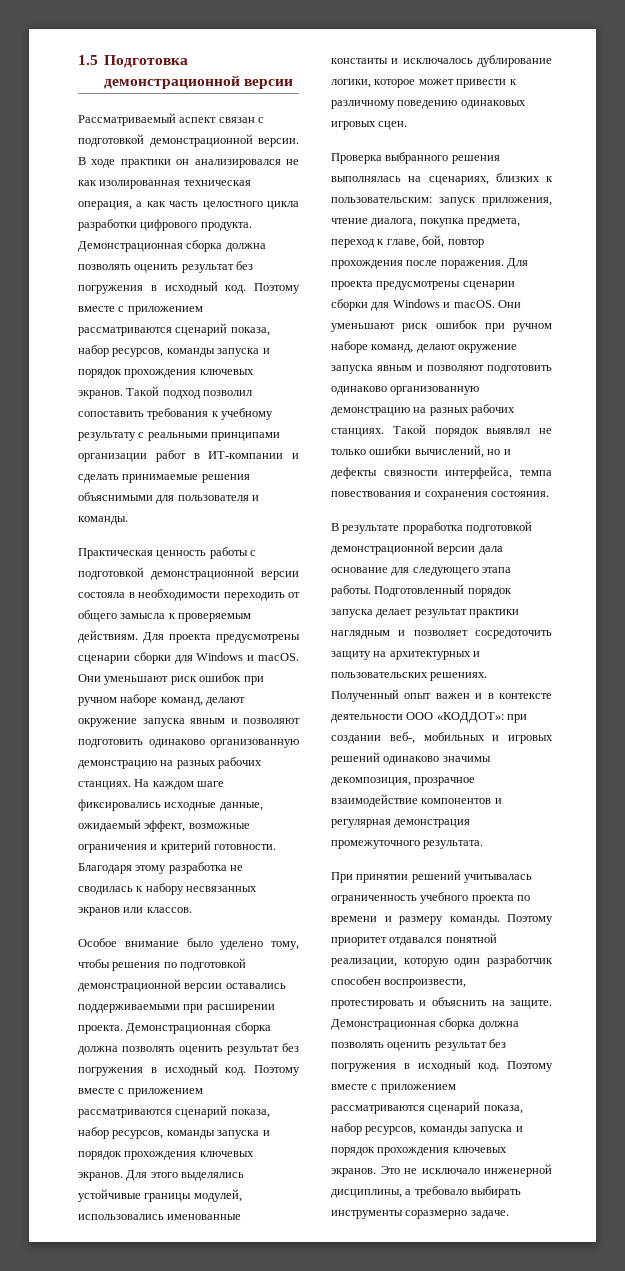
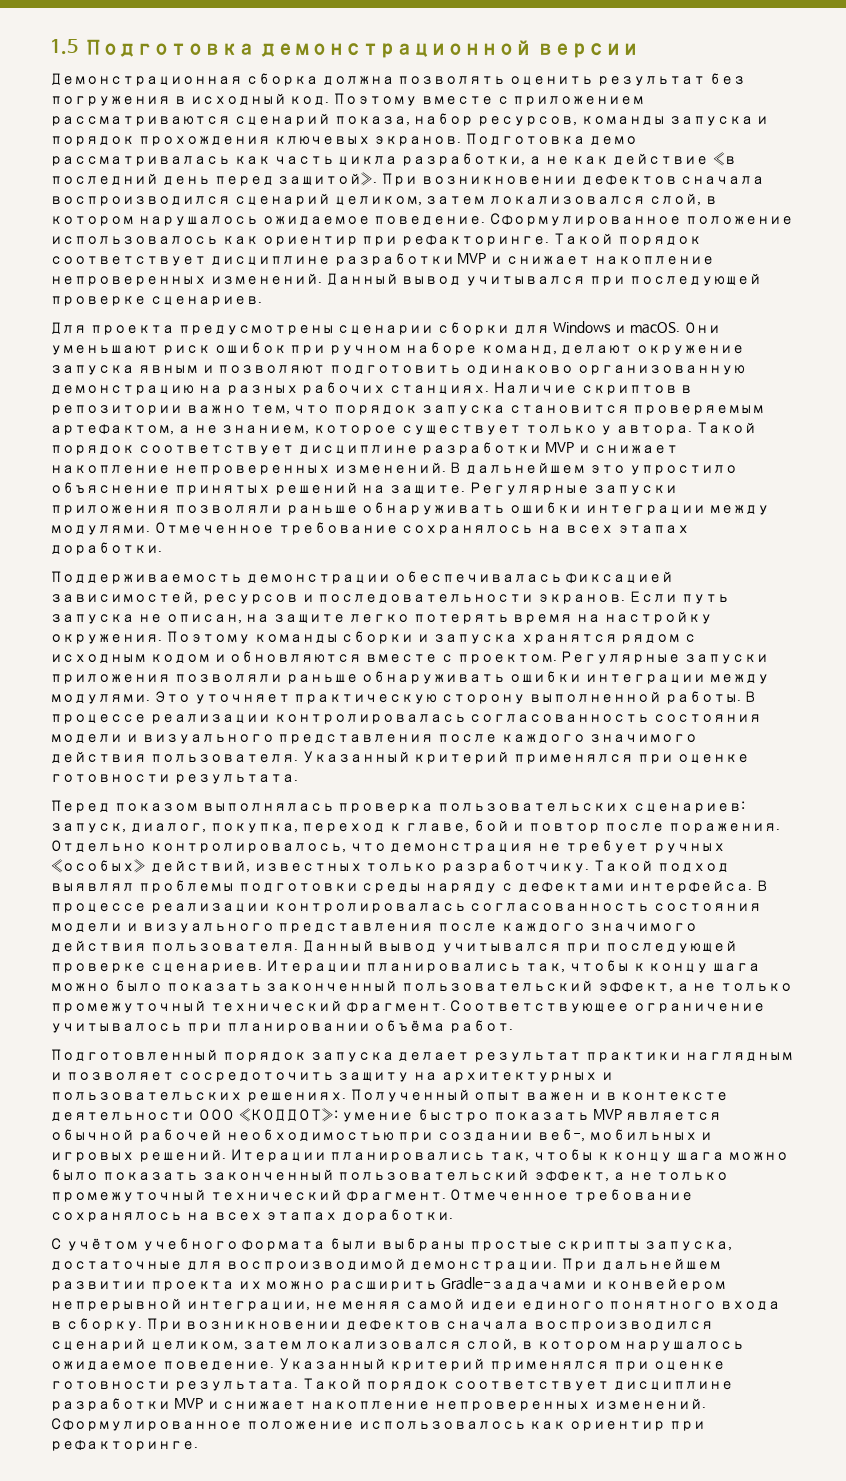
[78,113,265,126] [78,134,299,147] [78,157,299,168] [78,180,251,189] [78,201,299,210] [78,219,252,231] Рассматриваемый аспект связан с подготовкой демонстрационной версии. В ходе практики он анализировался не как изолированная техническая операция, а как часть целостного цикла разработки цифрового продукта. -> (640, 50) none
[126,386,253,399] [78,408,274,420] [78,432,281,441] [78,450,299,462] [78,474,250,483] [78,492,260,504] [78,516,128,525] [78,547,257,559] [78,567,299,580] [78,589,300,601] [78,610,252,622] [78,630,138,643] Такой подход позволил сопоставить требования к учебному результату с реальными принципами организации работ в ИТ-компании и сделать принимаемые решения объяснимыми для пользователя и команды. // Практическая ценность работы с подготовкой демонстрационной версии состояла в необходимости переходить от общего замысла к проверяемым действиям. -> [465,133,637,146] [50,152,737,166] [50,172,765,186] [50,193,717,206] [50,213,793,226] [50,233,701,246] [50,253,714,266] [50,273,761,286] [50,296,262,306] Подготовка демо рассматривалась как часть цикла разработки, а не как действие «в последний день перед защитой». При возникновении дефектов сначала воспроизводился сценарий целиком, затем локализовался слой, в котором нарушалось ожидаемое поведение. Сформулированное положение использовалось как ориентир при рефакторинге. Такой порядок соответствует дисциплине разработки MVP и снижает накопление непроверенных изменений. Данный вывод учитывался при последующей проверке сценариев. //
[134,779,225,790] [78,799,263,811] [78,819,250,832] [78,840,277,853] [78,862,244,874] [78,883,258,895] [78,907,192,916] [78,938,299,950] [78,958,247,971] [78,979,286,992] [78,1004,275,1013] [78,1022,271,1034] [78,1043,299,1055] [78,1063,300,1076] [78,1088,203,1097] [78,1105,270,1118] [78,1127,270,1139] [78,1151,254,1160] [78,1170,245,1181] [78,1189,242,1202] [78,1214,242,1220] [331,55,552,67] [331,79,517,88] [331,100,526,109] [331,121,408,130] [331,152,500,164] [331,173,553,185] [331,197,552,206] [331,218,521,227] [331,235,484,248] [331,258,529,269] [331,281,515,290] [331,299,521,311] [331,320,552,332] [331,341,518,353] [331,365,552,374] [331,386,480,395] [331,404,516,416] [331,424,552,437] [331,445,511,458] [331,466,552,479] [331,491,550,500] [331,521,533,534] [331,542,503,555] [331,567,512,576] [331,585,371,597] На каждом шаге фиксировались исходные данные, ожидаемый эффект, возможные ограничения и критерий готовности. Благодаря этому разработка не сводилась к набору несвязанных экранов или классов. // Особое внимание было уделено тому, чтобы решения по подготовкой демонстрационной версии оставались поддерживаемыми при расширении проекта. Демонстрационная сборка должна позволять оценить результат без погружения в исходный код. Поэтому вместе с приложением рассматриваются сценарий показа, набор ресурсов, команды запуска и порядок прохождения ключевых экранов. Для этого выделялись устойчивые границы модулей, использовались именованные константы и исключалось дублирование логики, которое может привести к различному поведению одинаковых игровых сцен. // Проверка выбранного решения выполнялась на сценариях, близких к пользовательским: запуск приложения, чтение диалога, покупка предмета, переход к главе, бой, повтор прохождения после поражения. Для проекта предусмотрены сценарии сборки для Windows и macOS. Они уменьшают риск ошибок при ручном наборе команд, делают окружение запуска явным и позволяют подготовить одинаково организованную демонстрацию на разных рабочих станциях. Такой порядок выявлял не только ошибки вычислений, но и дефекты связности интерфейса, темпа повествования и сохранения состояния. // В результате проработка подготовкой демонстрационной версии дала основание для следующего этапа работы. -> [492,382,693,395] [50,405,765,415] [50,422,757,435] [50,442,678,455] [50,462,737,475] [50,482,677,495] [50,502,769,515] [50,522,689,535] [50,542,162,555] [50,571,674,584] [50,591,729,604] [50,611,713,624] [50,631,697,644] [50,651,769,664] [50,671,769,684] [50,691,757,704] [50,714,762,724] [50,734,697,744] [50,751,749,764] [50,774,298,784] [50,800,745,813] [50,820,780,833] [50,840,725,853] [50,859,729,873] [50,880,769,893] [50,903,762,913] [50,923,697,933] [50,940,737,953] [50,960,761,973] [50,980,793,993] [50,1000,766,1013] [50,1020,514,1033] Наличие скриптов в репозитории важно тем, что порядок запуска становится проверяемым артефактом, а не знанием, которое существует только у автора. Такой порядок соответствует дисциплине разработки MVP и снижает накопление непроверенных изменений. В дальнейшем это упростило объяснение принятых решений на защите. Регулярные запуски приложения позволяли раньше обнаруживать ошибки интеграции между модулями. Отмеченное требование сохранялось на всех этапах доработки. // Поддерживаемость демонстрации обеспечивалась фиксацией зависимостей, ресурсов и последовательности экранов. Если путь запуска не описан, на защите легко потерять время на настройку окружения. Поэтому команды сборки и запуска хранятся рядом с исходным кодом и обновляются вместе с проектом. Регулярные запуски приложения позволяли раньше обнаруживать ошибки интеграции между модулями. Это уточняет практическую сторону выполненной работы. В процессе реализации контролировалась согласованность состояния модели и визуального представления после каждого значимого действия пользователя. Указанный критерий применялся при оценке готовности результата. // Перед показом выполнялась проверка пользовательских сценариев: запуск, диалог, покупка, переход к главе, бой и повтор после поражения. Отдельно контролировалось, что демонстрация не требует ручных «особых» действий, известных только разработчику. Такой подход выявлял проблемы подготовки среды наряду с дефектами интерфейса. В процессе реализации контролировалась согласованность состояния модели и визуального представления после каждого значимого действия пользователя. Данный вывод учитывался при последующей проверке сценариев. Итерации планировались так, чтобы к концу шага можно было показать законченный пользовательский эффект, а не только промежуточный технический фрагмент. Соответствующее ограничение учитывалось при планировании объёма работ. //
(504, 717) none -> [341,1109,722,1122] [50,1129,394,1142] умение быстро показать MVP является обычной рабочей необходимостью
[331,752,491,765] [331,777,476,786] [331,794,502,807] [331,819,471,828] [331,840,484,849] [331,870,533,883] [331,892,531,904] [331,914,553,925] [331,933,497,946] [331,955,553,967] [331,976,467,988] [331,997,552,1009] [331,1018,519,1030] [331,1039,507,1051] [331,1059,553,1072] [331,1084,456,1093] [331,1101,523,1114] [331,1123,523,1135] [331,1147,507,1156] [331,1164,552,1177] [331,1186,522,1198] [331,1210,509,1219] решений одинаково значимы декомпозиция, прозрачное взаимодействие компонентов и регулярная демонстрация промежуточного результата. // При принятии решений учитывалась ограниченность учебного проекта по времени и размеру команды. Поэтому приоритет отдавался понятной реализации, которую один разработчик способен воспроизвести, протестировать и объяснить на защите. Демонстрационная сборка должна позволять оценить результат без погружения в исходный код. Поэтому вместе с приложением рассматриваются сценарий показа, набор ресурсов, команды запуска и порядок прохождения ключевых экранов. Это не исключало инженерной дисциплины, а требовало выбирать инструменты соразмерно задаче. -> [137,1149,789,1162] [50,1169,729,1182] [50,1189,694,1202] [50,1209,454,1222] [50,1238,733,1251] [50,1258,721,1271] [50,1277,727,1291] [50,1298,781,1311] [50,1318,713,1331] [50,1338,745,1351] [50,1358,725,1371] [50,1378,733,1391] [50,1398,706,1411] [50,1418,705,1431] [50,1440,198,1451] решений. Итерации планировались так, чтобы к концу шага можно было показать законченный пользовательский эффект, а не только промежуточный технический фрагмент. Отмеченное требование сохранялось на всех этапах доработки. // С учётом учебного формата были выбраны простые скрипты запуска, достаточные для воспроизводимой демонстрации. При дальнейшем развитии проекта их можно расширить Gradle-задачами и конвейером непрерывной интеграции, не меняя самой идеи единого понятного входа в сборку. При возникновении дефектов сначала воспроизводился сценарий целиком, затем локализовался слой, в котором нарушалось ожидаемое поведение. Указанный критерий применялся при оценке готовности результата. Такой порядок соответствует дисциплине разработки MVP и снижает накопление непроверенных изменений. Сформулированное положение использовалось как ориентир при рефакторинге.

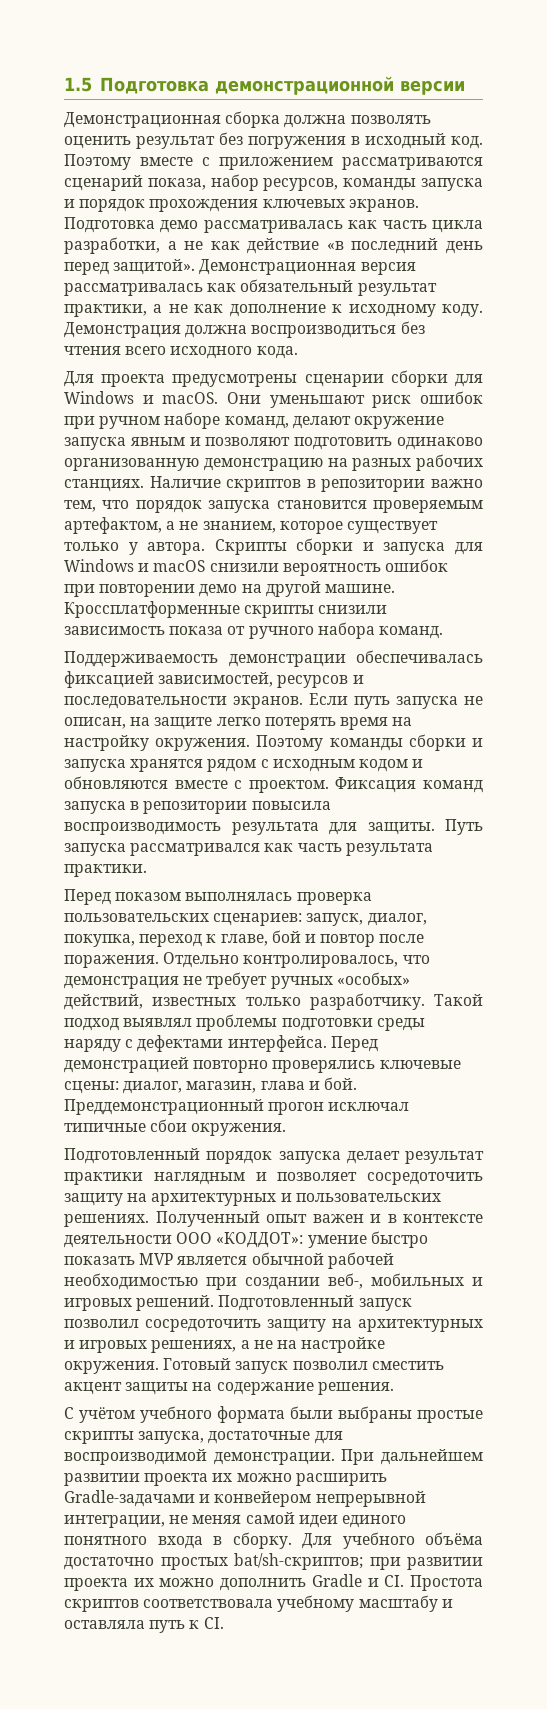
[381,173,765,186] [50,193,717,206] [50,213,793,226] [50,233,701,246] [50,253,714,266] [50,273,761,286] [50,296,262,306] При возникновении дефектов сначала воспроизводился сценарий целиком, затем локализовался слой, в котором нарушалось ожидаемое поведение. Сформулированное положение использовалось как ориентир при рефакторинге. Такой порядок соответствует дисциплине разработки MVP и снижает накопление непроверенных изменений. Данный вывод учитывался при последующей проверке сценариев. -> [199,259,416,275] [64,279,437,296] [64,304,483,317] [64,321,425,338] [64,346,298,359] Демонстрационная версия рассматривалась как обязательный результат практики, а не как дополнение к исходному коду. Демонстрация должна воспроизводиться без чтения всего исходного кода.
[696,422,757,434] [50,442,678,455] [50,462,737,475] [50,482,677,495] [50,502,769,515] [50,522,689,535] [50,542,162,555] Такой порядок соответствует дисциплине разработки MVP и снижает накопление непроверенных изменений. В дальнейшем это упростило объяснение принятых решений на защите. Регулярные запуски приложения позволяли раньше обнаруживать ошибки интеграции между модулями. Отмеченное требование сохранялось на всех этапах доработки. -> [214,538,483,555] [64,559,448,576] [64,581,395,597] [64,601,388,618] [64,622,443,639] Скрипты сборки и запуска для Windows и macOS снизили вероятность ошибок при повторении демо на другой машине. Кроссплатформенные скрипты снизили зависимость показа от ручного набора команд.
[560,651,769,664] [50,671,769,684] [50,691,757,704] [50,714,762,724] [50,734,697,744] [50,751,749,764] [50,774,298,784] Регулярные запуски приложения позволяли раньше обнаруживать ошибки интеграции между модулями. Это уточняет практическую сторону выполненной работы. В процессе реализации контролировалась согласованность состояния модели и визуального представления после каждого значимого действия пользователя. Указанный критерий применялся при оценке готовности результата. -> [335,777,483,793] [64,801,331,814] [64,819,483,835] [64,843,433,856] [64,864,147,877] Фиксация команд запуска в репозитории повысила воспроизводимость результата для защиты. Путь запуска рассматривался как часть результата практики.
[756,880,769,891] [50,903,762,913] [50,923,697,933] [50,940,737,953] [50,960,761,973] [50,980,793,993] [50,1000,766,1013] [50,1020,514,1033] В процессе реализации контролировалась согласованность состояния модели и визуального представления после каждого значимого действия пользователя. Данный вывод учитывался при последующей проверке сценариев. Итерации планировались так, чтобы к концу шага можно было показать законченный пользовательский эффект, а не только промежуточный технический фрагмент. Соответствующее ограничение учитывалось при планировании объёма работ. -> [330,1036,378,1052] [64,1057,461,1073] [64,1077,357,1094] [64,1099,410,1115] [64,1119,287,1136] Перед демонстрацией повторно проверялись ключевые сцены: диалог, магазин, глава и бой. Преддемонстрационный прогон исключал типичные сбои окружения.
[229,1149,789,1162] [50,1169,729,1182] [50,1189,694,1202] [50,1209,454,1222] Итерации планировались так, чтобы к концу шага можно было показать законченный пользовательский эффект, а не только промежуточный технический фрагмент. Отмеченное требование сохранялось на всех этапах доработки. -> [218,1295,412,1311] [64,1319,483,1332] [64,1337,386,1353] [64,1358,444,1374] [64,1382,394,1395] Подготовленный запуск позволил сосредоточить защиту на архитектурных и игровых решениях, а не на настройке окружения. Готовый запуск позволил сместить акцент защиты на содержание решения.
[145,1318,713,1331] [50,1338,745,1351] [50,1358,725,1371] [50,1378,733,1391] [50,1398,706,1411] [50,1418,705,1431] [50,1440,198,1451] При возникновении дефектов сначала воспроизводился сценарий целиком, затем локализовался слой, в котором нарушалось ожидаемое поведение. Указанный критерий применялся при оценке готовности результата. Такой порядок соответствует дисциплине разработки MVP и снижает накопление непроверенных изменений. Сформулированное положение использовалось как ориентир при рефакторинге. -> [302,1532,483,1549] [64,1553,483,1570] [64,1574,484,1591] [64,1595,453,1612] [64,1617,224,1633] Для учебного объёма достаточно простых bat/sh-скриптов; при развитии проекта их можно дополнить Gradle и CI. Простота скриптов соответствовала учебному масштабу и оставляла путь к CI.

